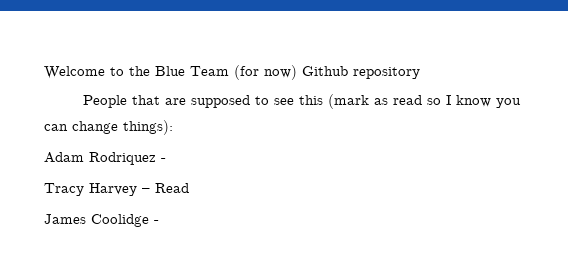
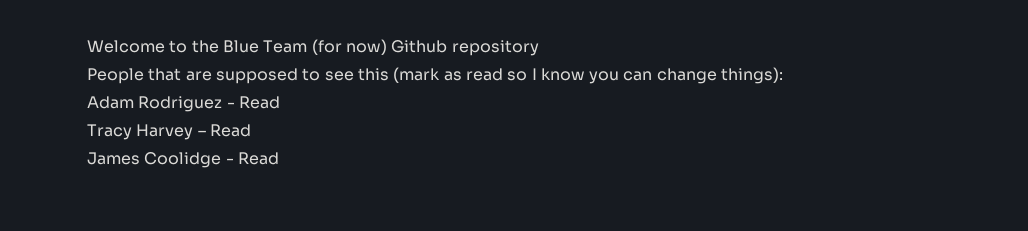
[89,152,166,165] Rodriquez - -> [138,96,280,112] Rodriguez - Read
(159, 222) none -> [237,152,279,165] Read

